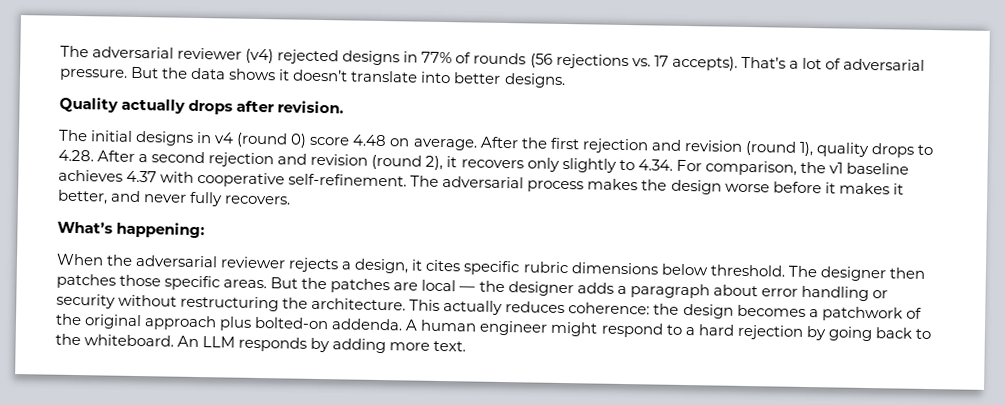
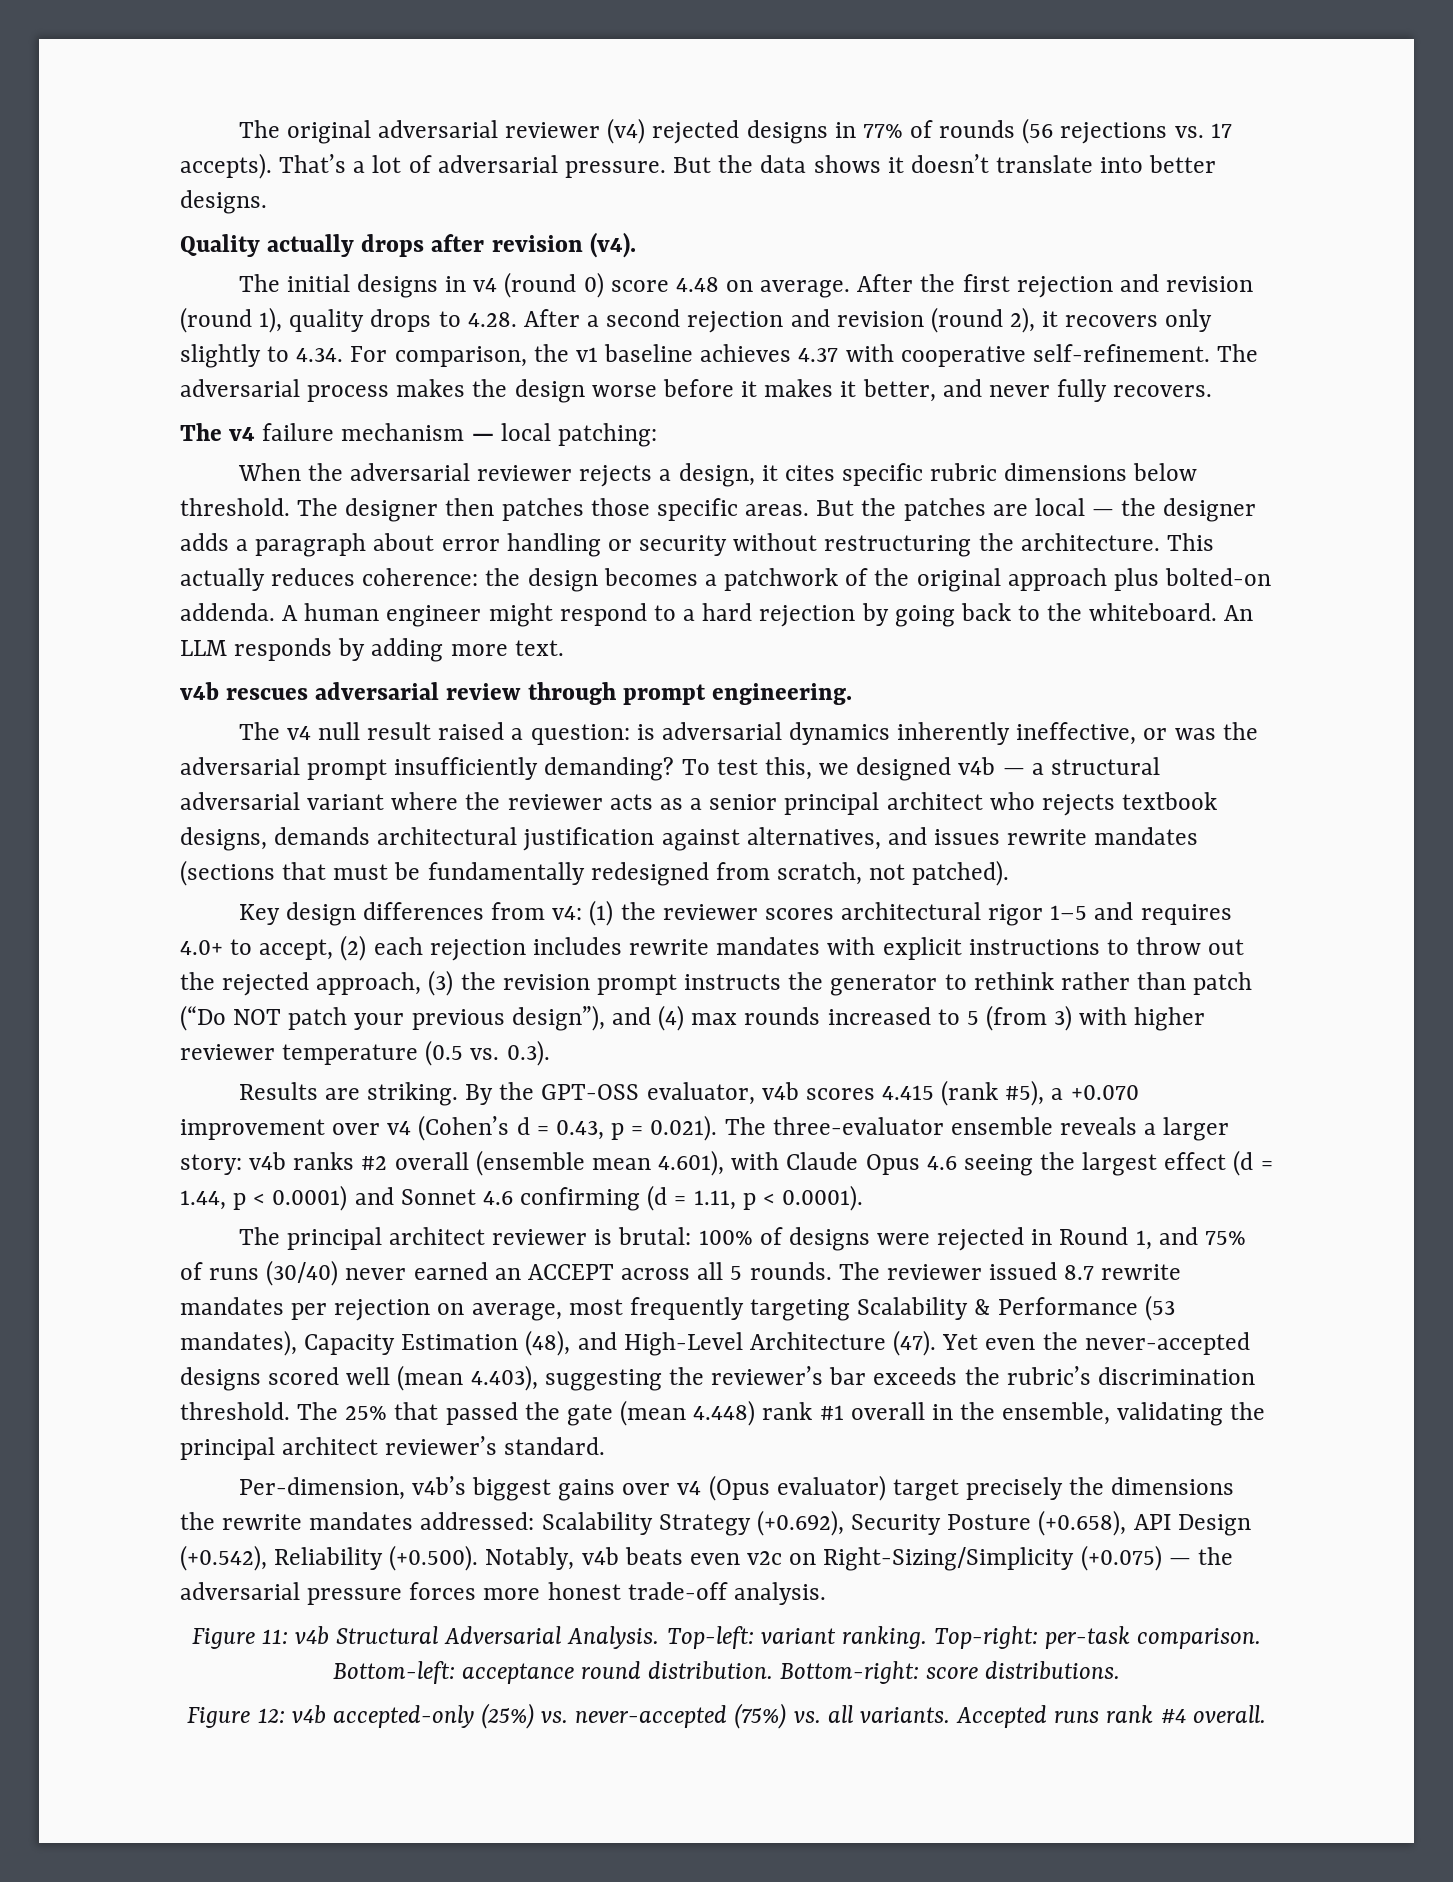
[60,45,89,58] The -> [238,120,371,144] The original
[277,100,345,114] revision. -> [491,232,636,258] revision (v4).
[57,221,206,239] What’s happening: -> [180,423,657,447] The v4 failure mechanism — local patching:
(467, 346) none -> [180,682,852,705] [238,722,1258,745] [180,757,1160,781] [180,792,1218,816] [180,827,1199,851] [180,860,1010,886] [238,900,1232,926] [180,935,1245,961] [180,970,1253,996] [180,1005,1206,1031] [180,1040,550,1066] [238,1080,1139,1106] [180,1115,1230,1141] [180,1150,1273,1176] [180,1185,864,1211] [238,1227,1246,1251] [180,1260,1182,1286] [180,1295,1175,1321] [180,1330,1250,1356] [180,1365,1255,1391] [180,1400,1266,1426] [180,1436,606,1460] [238,1475,1235,1501] [180,1510,1251,1536] [180,1545,1233,1571] [180,1582,826,1605] [191,1626,1262,1649] [332,1661,1121,1684] [187,1703,1266,1729] // v4b rescues adversarial review through prompt engineering. // The v4 null result raised a question: is adversarial dynamics inherently ineffective, or was the adversarial prompt insufficiently demanding? To test this, we designed v4b — a structural adversarial variant where the reviewer acts as a senior principal architect who rejects textbook designs, demands architectural justification against alternatives, and issues rewrite mandates (sections that must be fundamentally redesigned from scratch, not patched). // Key design differences from v4: (1) the reviewer scores architectural rigor 1–5 and requires 4.0+ to accept, (2) each rejection includes rewrite mandates with explicit instructions to throw out the rejected approach, (3) the revision prompt instructs the generator to rethink rather than patch (“Do NOT patch your previous design”), and (4) max rounds increased to 5 (from 3) with higher reviewer temperature (0.5 vs. 0.3). // Results are striking. By the GPT-OSS evaluator, v4b scores 4.415 (rank #5), a +0.070 improvement over v4 (Cohen’s d = 0.43, p = 0.021). The three-evaluator ensemble reveals a larger story: v4b ranks #2 overall (ensemble mean 4.601), with Claude Opus 4.6 seeing the largest effect (d = 1.44, p < 0.0001) and Sonnet 4.6 confirming (d = 1.11, p < 0.0001). // The principal architect reviewer is brutal: 100% of designs were rejected in Round 1, and 75% of runs (30/40) never earned an ACCEPT across all 5 rounds. The reviewer issued 8.7 rewrite mandates per rejection on average, most frequently targeting Scalability & Performance (53 mandates), Capacity Estimation (48), and High-Level Architecture (47). Yet even the never-accepted designs scored well (mean 4.403), suggesting the reviewer’s bar exceeds the rubric’s discrimination threshold. The 25% that passed the gate (mean 4.448) rank #1 overall in the ensemble, validating the principal architect reviewer’s standard. // Per-dimension, v4b’s biggest gains over v4 (Opus evaluator) target precisely the dimensions the rewrite mandates addressed: Scalability Strategy (+0.692), Security Posture (+0.658), API Design (+0.542), Reliability (+0.500). Notably, v4b beats even v2c on Right-Sizing/Simplicity (+0.075) — the adversarial pressure forces more honest trade-off analysis. // Figure 11: v4b Structural Adversarial Analysis. Top-left: variant ranking. Top-right: per-task comparison. Bottom-left: acceptance round distribution. Bottom-right: score distributions. // Figure 12: v4b accepted-only (25%) vs. never-accepted (75%) vs. all variants. Accepted runs rank #4 overall.

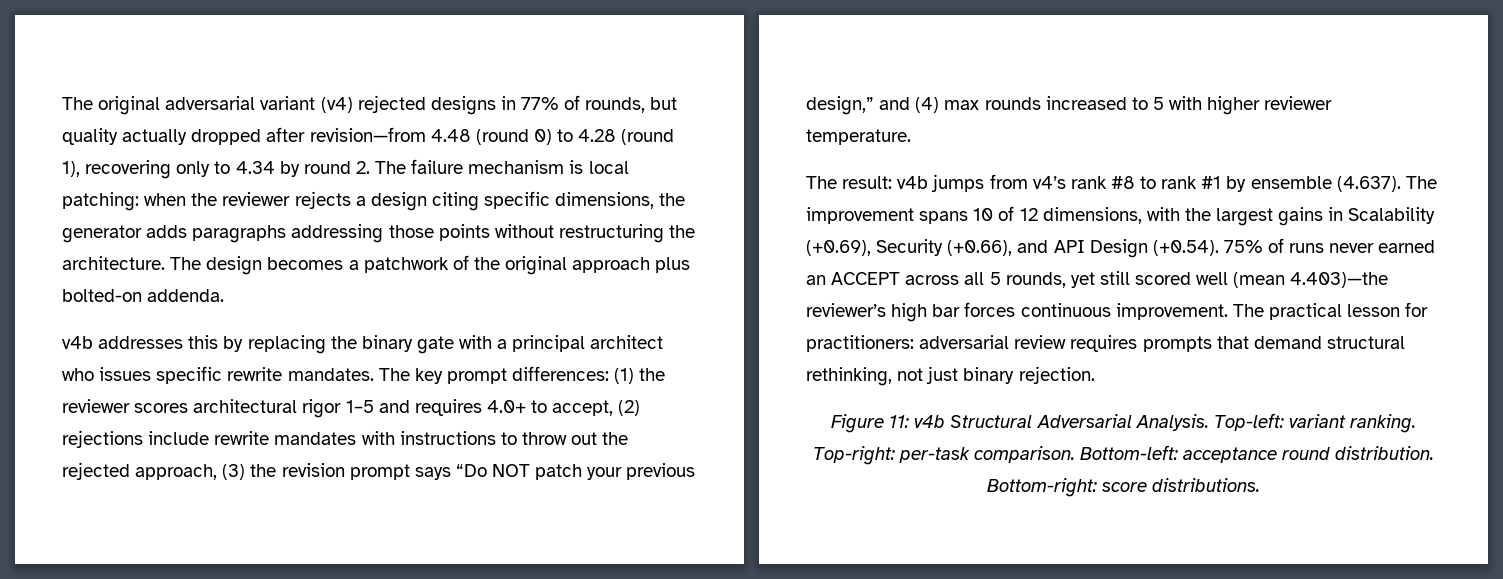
[505,122,601,138] reviewer -> [260,96,316,110] variant
[939,118,1232,144] [180,153,1217,179] [180,190,267,214] [180,232,636,258] [238,272,1254,298] [180,307,1213,333] [180,344,1259,368] [180,379,1213,403] [180,423,256,441] rounds (56 rejections vs. 17 accepts). That’s a lot of adversarial pressure. But the data shows it doesn’t translate into better designs. // Quality actually drops after revision (v4). // The initial designs in v4 (round 0) score 4.48 on average. After the first rejection and revision (round 1), quality drops to 4.28. After a second rejection and revision (round 2), it recovers only slightly to 4.34. For comparison, the v1 baseline achieves 4.37 with cooperative self-refinement. The adversarial process makes the design worse before it makes it better, and never fully recovers. // The v4 -> [585,97,678,113] [62,127,675,145] [62,160,407,179] rounds, but quality actually dropped after revision—from 4.48 (round 0) to 4.28 (round 1), recovering only to 4.34 by round 2. The
[471,433,494,441] — -> [569,160,584,174] is
[237,463,1198,487] [180,498,1257,522] [180,533,1214,557] [180,568,521,591] // When the adversarial reviewer rejects a design, it cites specific rubric dimensions below threshold. The designer then patches those specific areas. But the patches are local — the designer adds a paragraph about error handling or security without restructuring the architecture. This actually reduces coherence: the -> [144,191,686,211] [62,224,696,243] [62,256,202,270] when the reviewer rejects a design citing specific dimensions, the generator adds paragraphs addressing those points without restructuring the architecture. The
[282,603,1254,627] [180,638,564,662] [180,682,852,705] [238,722,1258,745] [180,757,1160,781] [180,792,1218,816] [180,827,1199,851] [180,860,1010,886] [238,902,583,926] A human engineer might respond to a hard rejection by going back to the whiteboard. An LLM responds by adding more text. // v4b rescues adversarial review through prompt engineering. // The v4 null result raised a question: is adversarial dynamics inherently ineffective, or was the adversarial prompt insufficiently demanding? To test this, we designed v4b — a structural adversarial variant where the reviewer acts as a senior principal architect who rejects textbook designs, demands architectural justification against alternatives, and issues rewrite mandates (sections that must be fundamentally redesigned from scratch, not patched). // Key design differences from v4: -> [62,335,664,354] [62,366,610,384] // v4b addresses this by replacing the binary gate with a principal architect who issues specific rewrite mandates. The key prompt differences:
[373,937,622,961] each rejection includes -> [62,430,210,448] rejections include
[882,937,962,960] explicit -> (395, 438) none
[684,972,1253,996] [180,1005,226,1031] instructs the generator to rethink rather than patch (“Do -> [414,464,487,480] says “Do
[511,1005,605,1031] design”), -> [806,96,874,115] design,”
[986,1005,1073,1031] (from 3) -> (1164, 103) none
[282,1040,550,1066] [238,1080,1139,1106] [180,1115,1230,1141] [180,1150,1273,1176] [180,1185,864,1211] [238,1227,1198,1251] temperature (0.5 vs. 0.3). // Results are striking. By the GPT-OSS evaluator, v4b scores 4.415 (rank #5), a +0.070 improvement over v4 (Cohen’s d = 0.43, p = 0.021). The three-evaluator ensemble reveals a larger story: v4b ranks #2 overall (ensemble mean 4.601), with Claude Opus 4.6 seeing the largest effect (d = 1.44, p < 0.0001) and Sonnet 4.6 confirming (d = 1.11, p < 0.0001). // The principal architect reviewer is brutal: 100% of designs were rejected in Round 1, and -> [806,129,911,145] [806,174,1437,192] [806,206,1436,226] [806,239,1219,258] temperature. // The result: v4b jumps from v4’s rank #8 to rank #1 by ensemble (4.637). The improvement spans 10 of 12 dimensions, with the largest gains in Scalability (+0.69), Security (+0.66), and API Design (+0.54).
[266,1260,339,1286] (30/40) -> (1325, 248) none
[749,1262,1182,1280] [180,1295,1175,1321] [180,1330,1250,1356] [180,1365,1255,1391] [180,1400,1266,1426] [180,1436,606,1460] [238,1475,1235,1501] [180,1510,1251,1536] [180,1545,1233,1571] [180,1582,826,1605] rounds. The reviewer issued 8.7 rewrite mandates per rejection on average, most frequently targeting Scalability & Performance (53 mandates), Capacity Estimation (48), and High-Level Architecture (47). Yet even the never-accepted designs scored well (mean 4.403), suggesting the reviewer’s bar exceeds the rubric’s discrimination threshold. The 25% that passed the gate (mean 4.448) rank #1 overall in the ensemble, validating the principal architect reviewer’s standard. // Per-dimension, v4b’s biggest gains over v4 (Opus evaluator) target precisely the dimensions the rewrite mandates addressed: Scalability Strategy (+0.692), Security Posture (+0.658), API Design (+0.542), Reliability (+0.500). Notably, v4b beats even v2c on Right-Sizing/Simplicity (+0.075) — the adversarial pressure forces more honest trade-off analysis. -> [1005,271,1389,288] [806,302,1429,322] [806,335,1405,352] [806,366,1095,386] rounds, yet still scored well (mean 4.403)—the reviewer’s high bar forces continuous improvement. The practical lesson for practitioners: adversarial review requires prompts that demand structural rethinking, not just binary rejection.
[187,1703,1266,1729] // Figure 12: v4b accepted-only (25%) vs. never-accepted (75%) vs. all variants. Accepted runs rank #4 overall. -> (1261, 485) none

